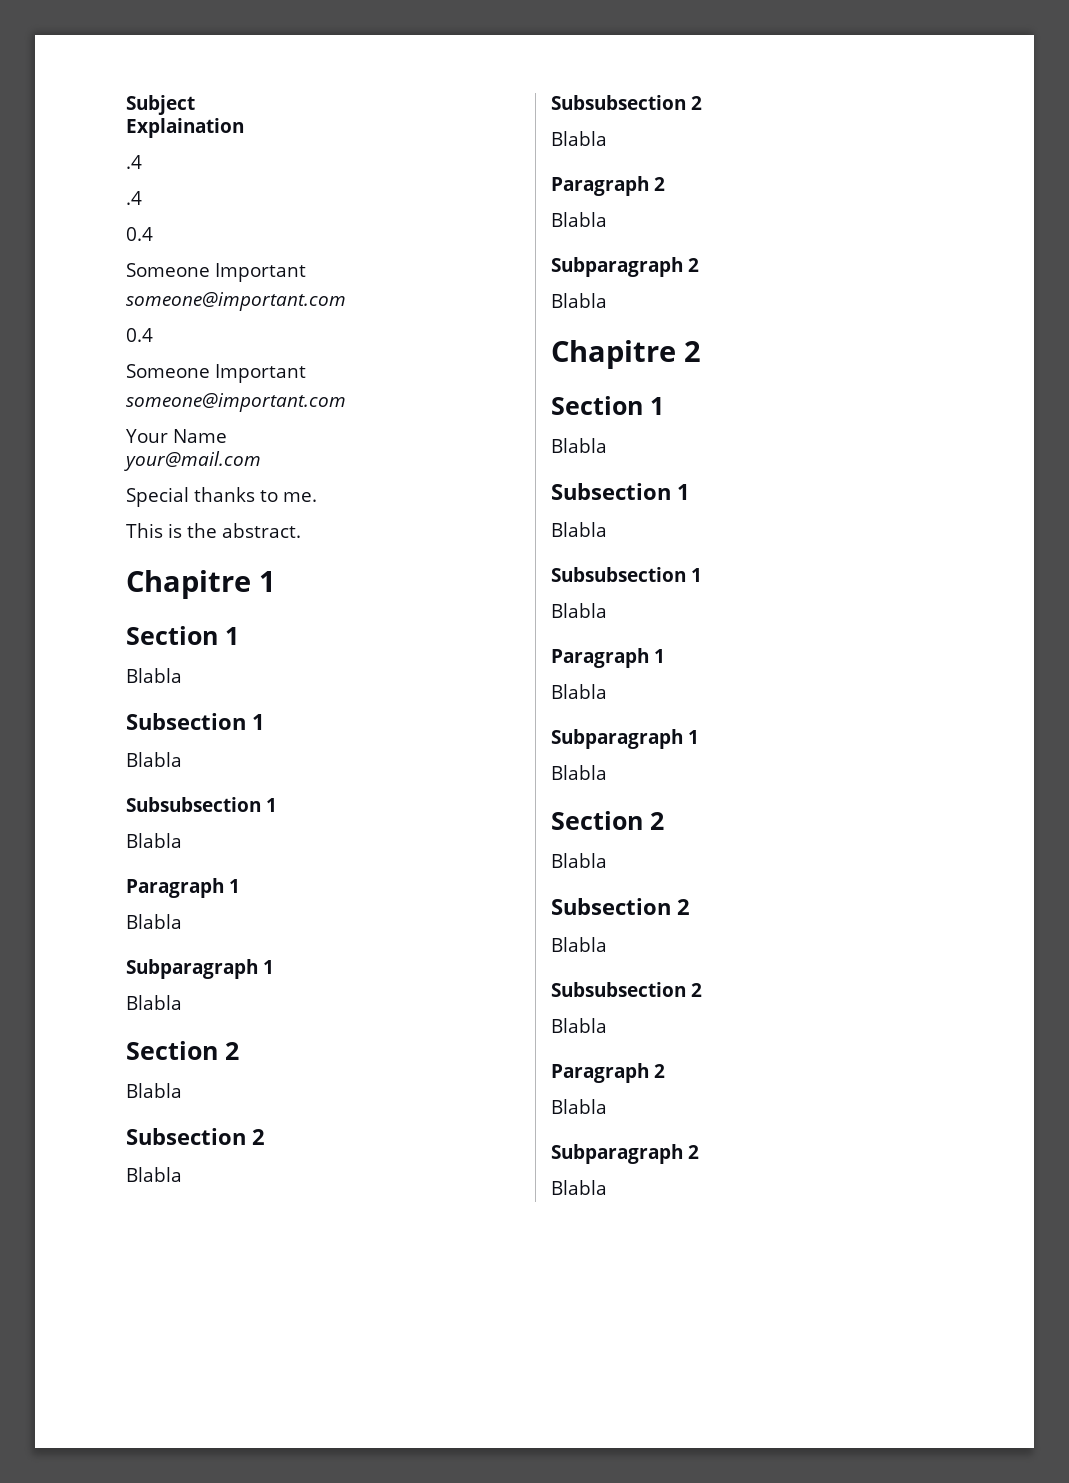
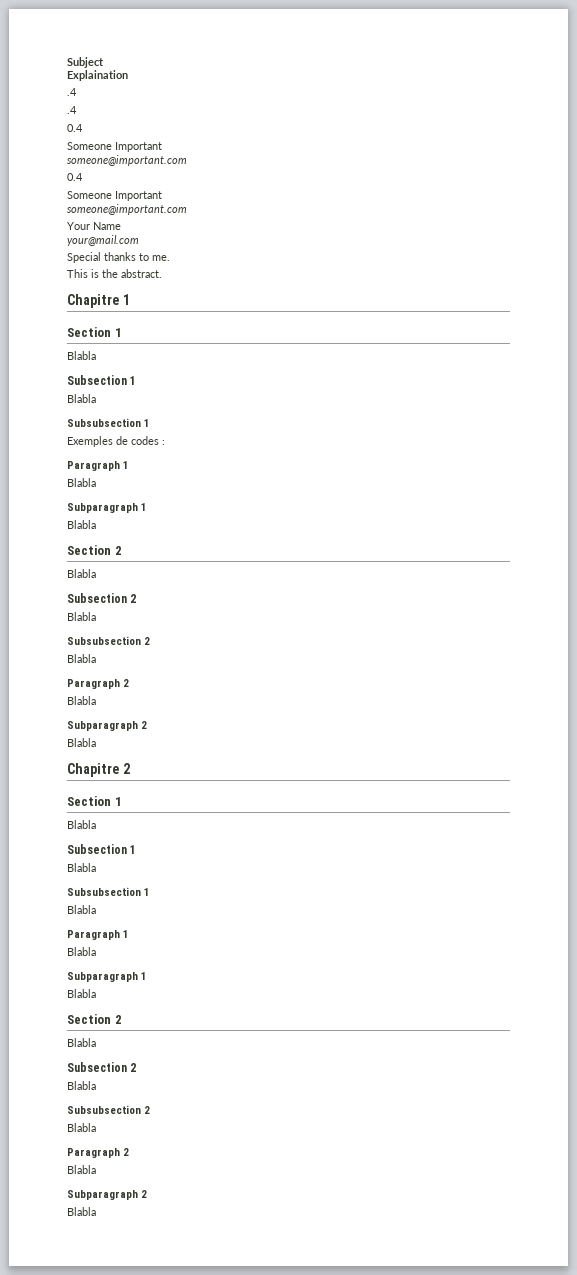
[126,833,182,848] Blabla -> [67,436,165,447] Exemples de codes :

